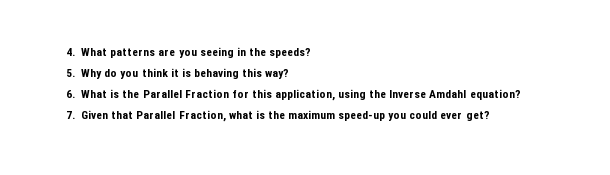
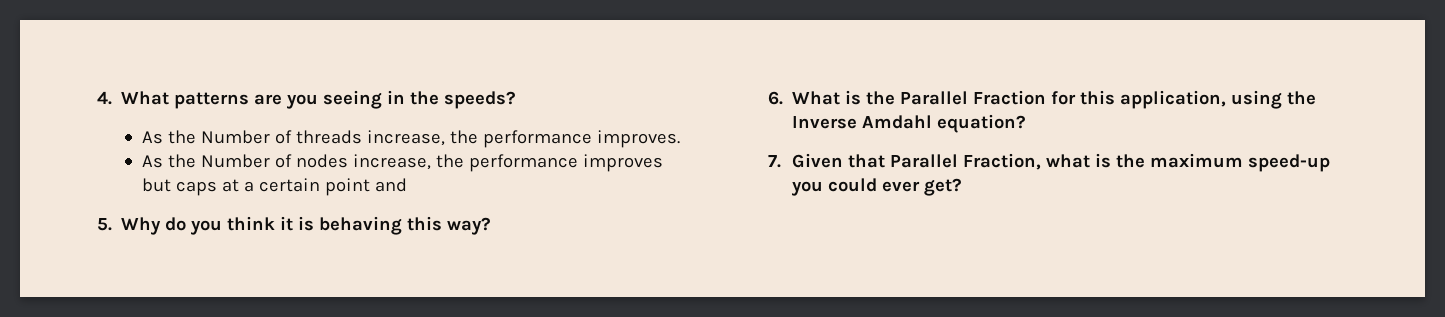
(312, 53) none -> [141,130,680,148] [141,154,663,172] [141,178,407,196] // As the Number of threads increase, the performance improves. // As the Number of nodes increase, the performance improves but caps at a certain point and

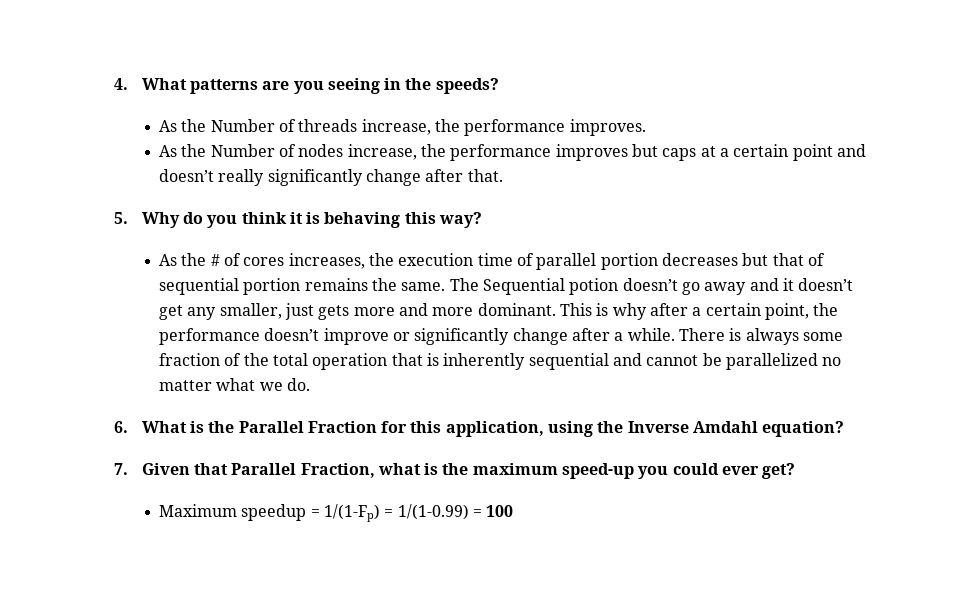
(407, 185) none -> [159,169,503,186] doesn’t really significantly change after that.
(492, 226) none -> [159,253,825,270] [159,278,854,295] [159,303,839,320] [159,328,843,345] [159,353,842,370] [159,378,311,391] // As the # of cores increases, the execution time of parallel portion decreases but that of sequential portion remains the same. The Sequential potion doesn’t go away and it doesn’t get any smaller, just gets more and more dominant. This is why after a certain point, the performance doesn’t improve or significantly change after a while. There is always some fraction of the total operation that is inherently sequential and cannot be parallelized no matter what we do.
(963, 187) none -> [159,504,514,522] // Maximum speedup = 1/(1-Fp) = 1/(1-0.99) = 100

